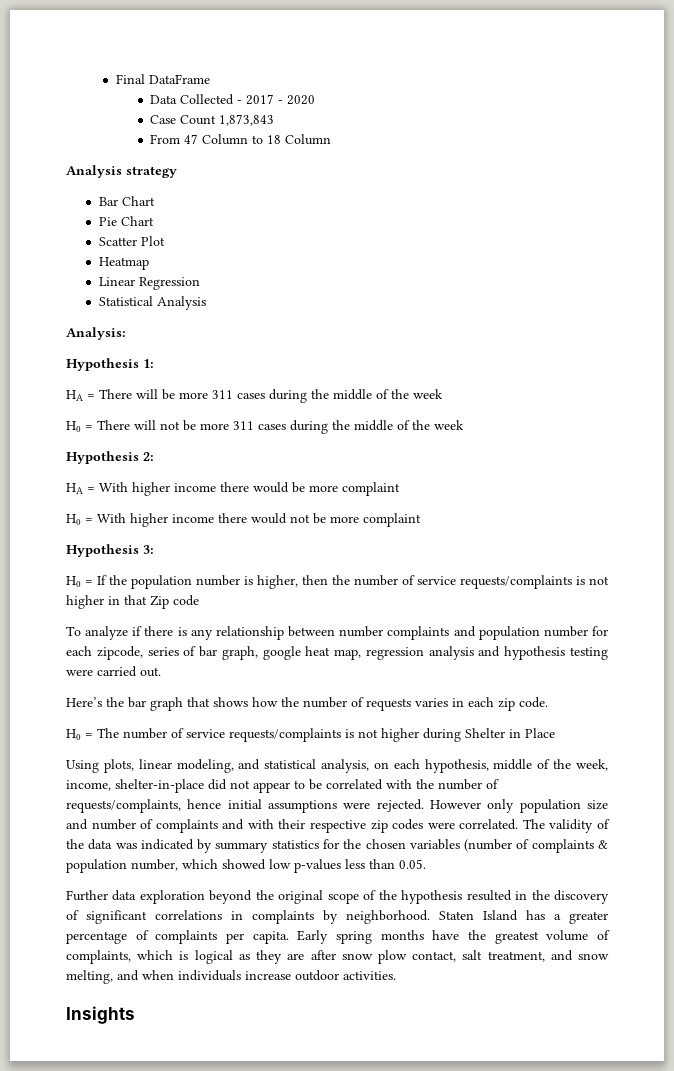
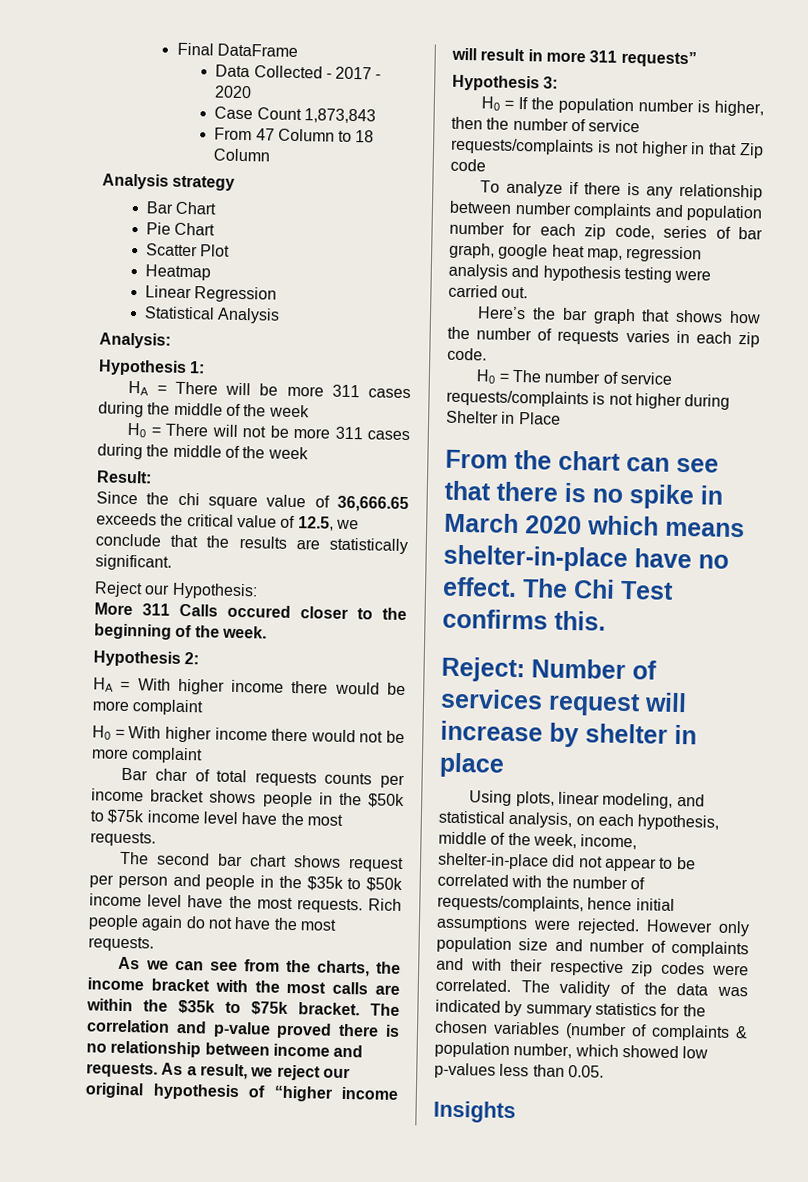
(464, 425) none -> [96,470,152,484] [96,491,409,513] [96,512,359,531] [95,533,408,555] [95,554,172,571] [94,581,258,600] [94,602,407,621] [94,623,267,640] // Result: // Since the chi square value of 36,666.65 exceeds the critical value of 12.5, we conclude that the results are statistically significant. // Reject our Hypothesis: // More 311 Calls occured closer to the beginning of the week.
(421, 520) none -> [121,767,405,789] [91,788,405,809] [90,809,343,826] [90,831,156,847] [120,851,404,873] [89,873,403,893] [89,893,402,914] [88,914,337,932] [88,936,154,952] [118,956,402,977] [87,977,400,995] [86,998,400,1016] [86,1019,400,1039] [86,1040,364,1058] [86,1062,350,1081] [85,1082,398,1102] [451,47,697,68] // Bar char of total requests counts per income bracket shows people in the $50k to $75k income level have the most requests. // The second bar chart shows request per person and people in the $35k to $50k income level have the most requests. Rich people again do not have the most requests. // As we can see from the charts, the income bracket with the most calls are within the $35k to $75k bracket. The correlation and p-value proved there is no relationship between income and requests. As a result, we reject our original hypothesis of “higher income will result in more 311 requests”
[96,646,143,660] zipcode, -> [584,224,655,240] zip code,
(555, 733) none -> [445,449,719,473] [444,480,723,510] [444,512,745,538] [443,544,729,573] [442,576,674,600] [442,608,606,631] [441,656,657,683] [440,688,687,717] [440,720,697,748] [439,752,505,778] // From the chart can see that there is no spike in March 2020 which means shelter-in-place have no effect. The Chi Test confirms this. // Reject: Number of services request will increase by shelter in place
[66,890,609,904] [66,910,608,924] [66,930,611,944] [66,950,609,964] [66,970,396,984] // Further data exploration beyond the original scope of the hypothesis resulted in the discovery of significant correlations in complaints by neighborhood. Staten Island has a greater percentage of complaints per capita. Early spring months have the greatest volume of complaints, which is logical as they are after snow plow contact, salt treatment, and snow melting, and when individuals increase outdoor activities. -> (604, 1071) none

